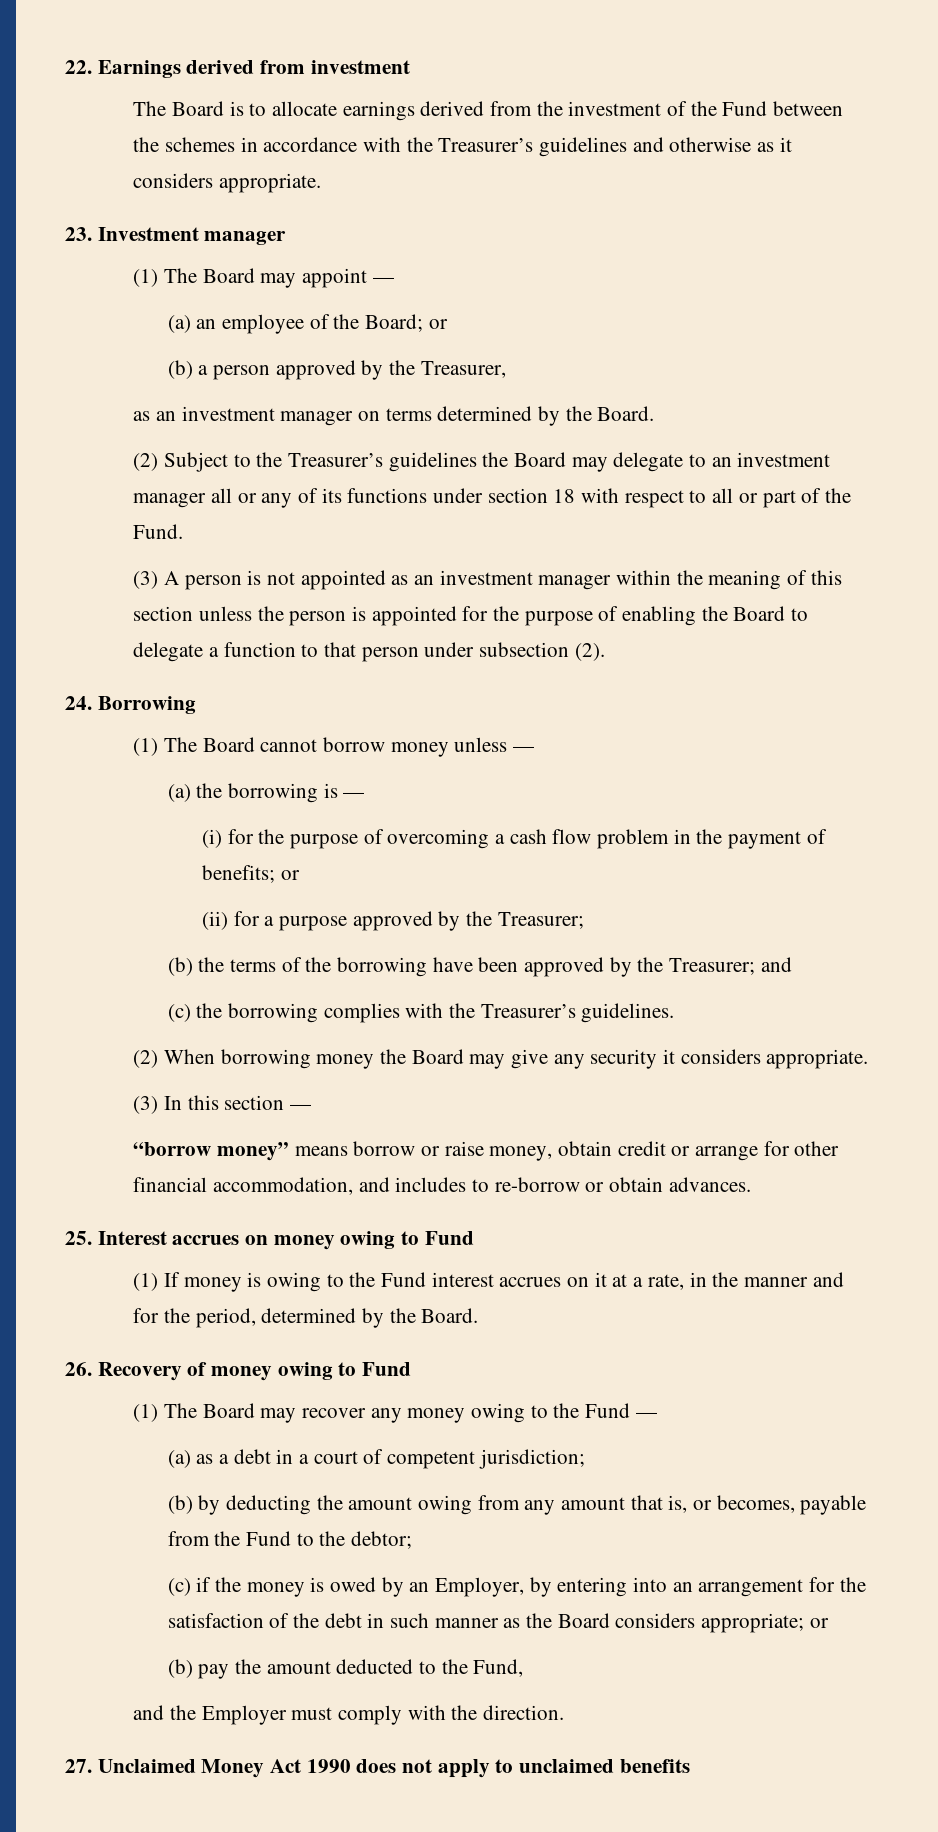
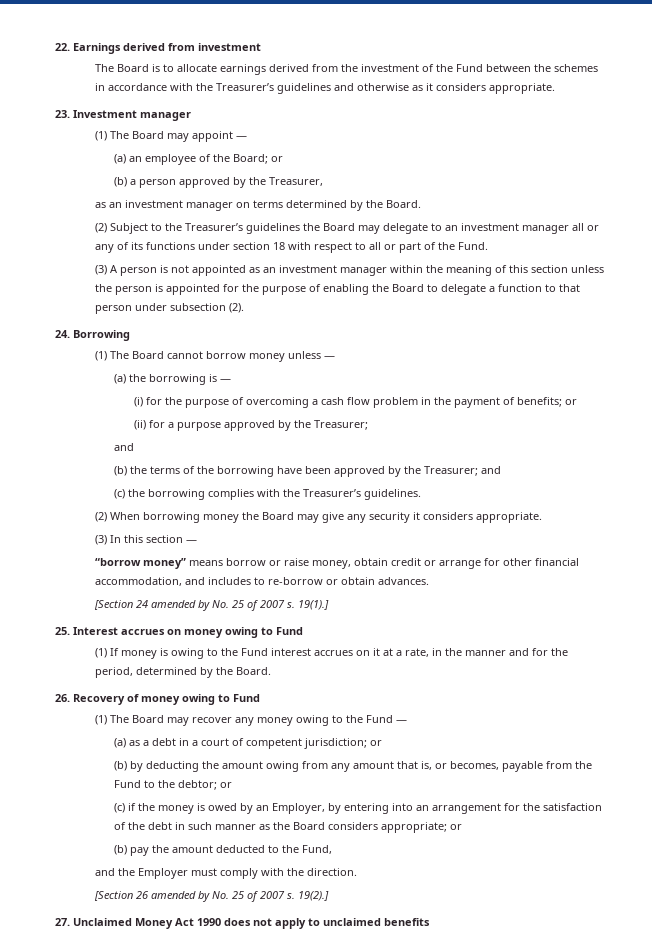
(584, 920) none -> [114,443,135,451] // and
(751, 1184) none -> [93,600,329,611] // [Section 24 amended by No. 25 of 2007 s. 19(1).]
(585, 1459) none -> [370,740,383,746] or
(413, 1540) none -> [220,782,233,788] or
(565, 1712) none -> [93,891,329,902] // [Section 26 amended by No. 25 of 2007 s. 19(2).]

